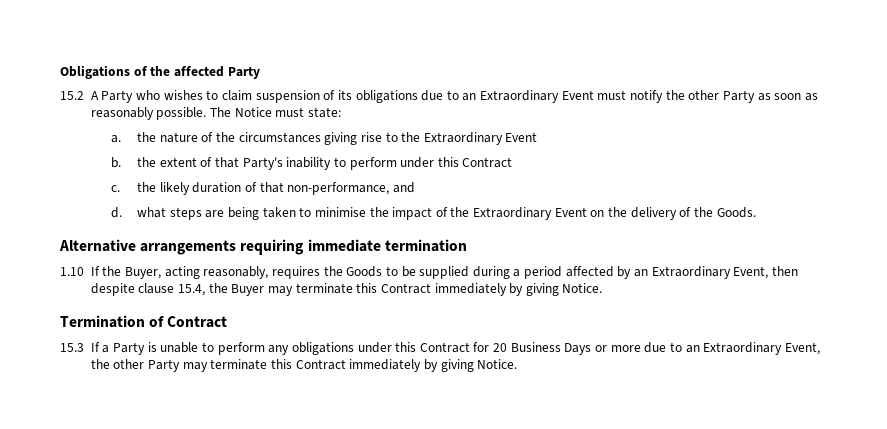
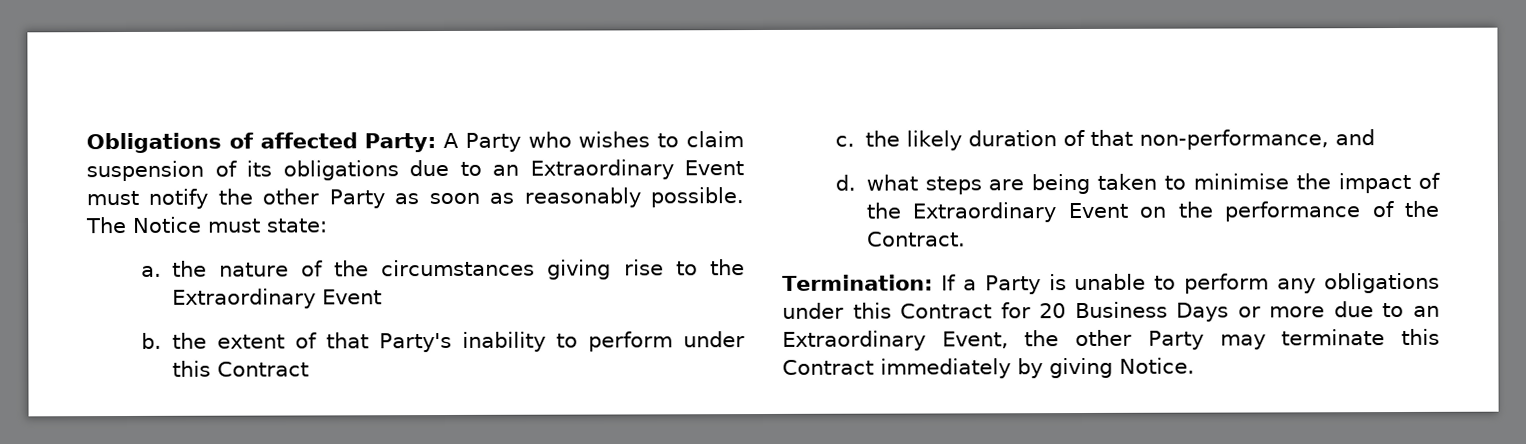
[150,66,260,79] [60,91,84,100] the affected Party // 15.2 -> [259,132,437,153] affected Party:
[630,207,756,220] [59,239,467,255] [60,266,799,279] [90,283,603,296] [60,315,228,328] [60,343,84,352] delivery of the Goods. // Alternative arrangements requiring immediate termination // 1.10 If the Buyer, acting reasonably, requires the Goods to be supplied during a period affected by an Extraordinary Event, then despite clause 15.4, the Buyer may terminate this Contract immediately by giving Notice. // Termination of Contract // 15.3 -> [1224,200,1439,222] [866,231,966,247] [782,274,933,291] performance of the Contract. // Termination:

